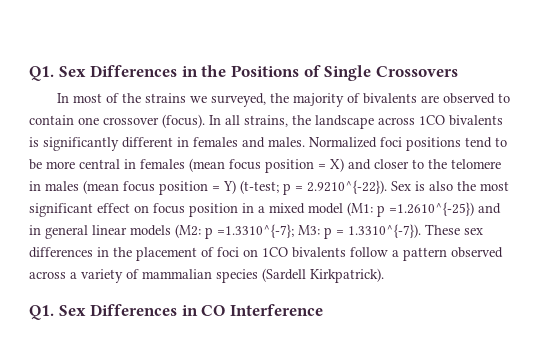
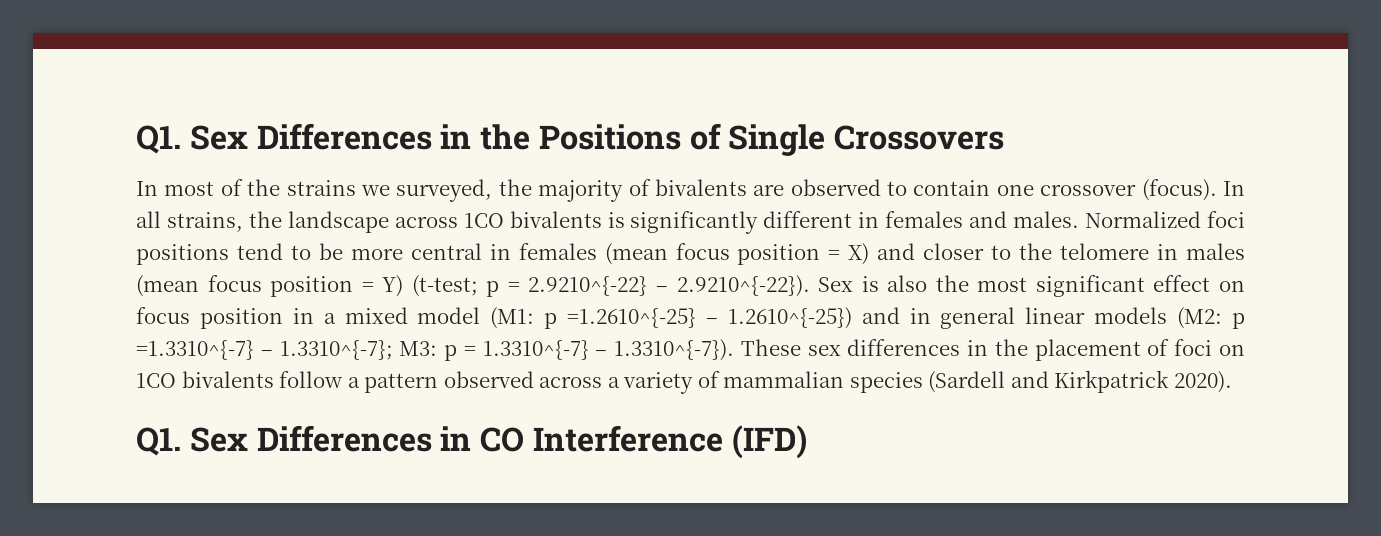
(303, 188) none -> [528,276,668,296] 2.9210^{-22} –
[389,202,474,216] =1.2610^{-25}) -> [567,307,852,329] =1.2610^{-25} – 1.2610^{-25})
[217,224,294,238] =1.3310^{-7}; -> [136,340,393,360] =1.3310^{-7} – 1.3310^{-7};
(344, 232) none -> [482,340,608,360] 1.3310^{-7} –
[310,268,384,283] Kirkpatrick). -> [1010,370,1233,393] and Kirkpatrick 2020).
(323, 310) none -> [731,425,807,459] (IFD)

